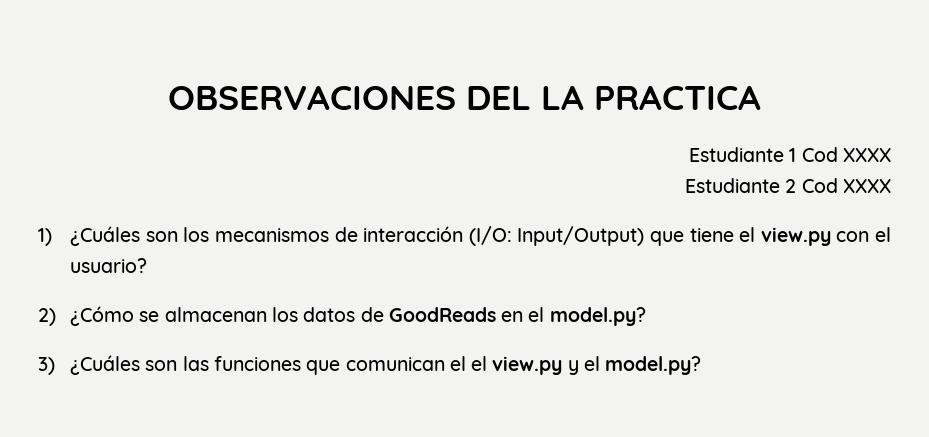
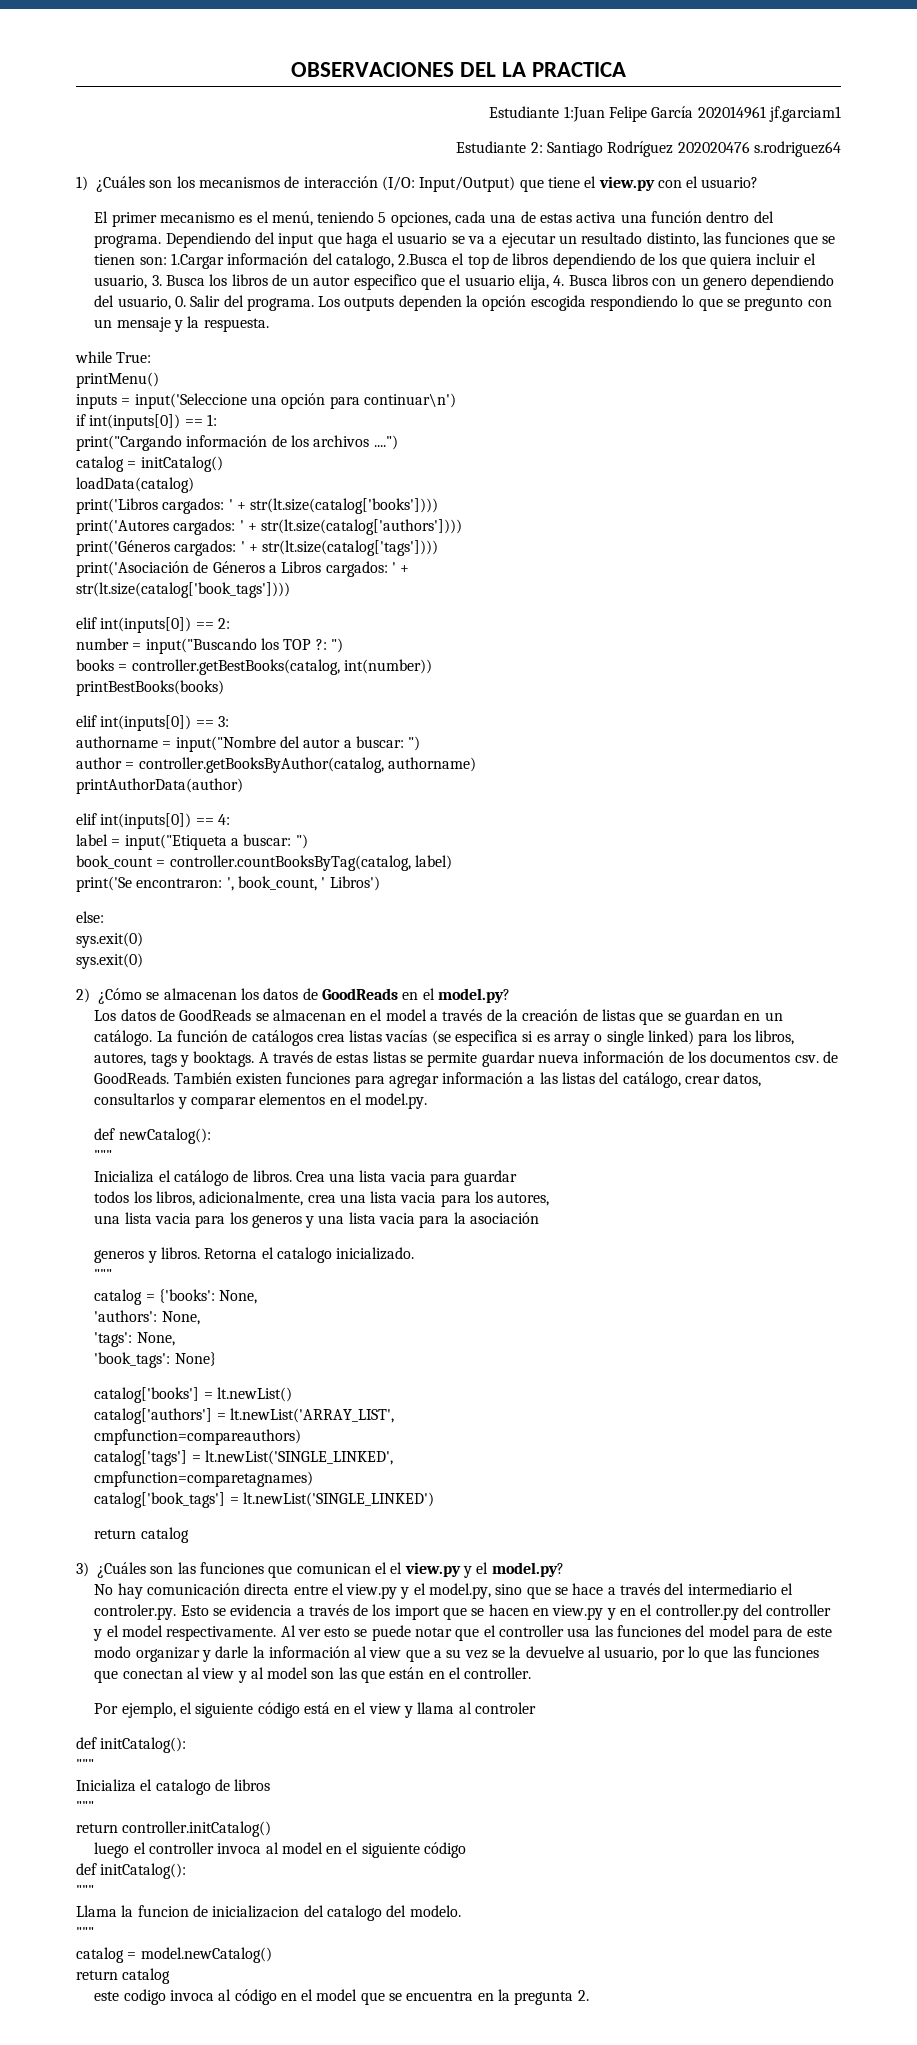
[789,147,891,162] [685,178,891,193] 1 Cod XXXX // Estudiante 2 Cod XXXX -> [563,106,842,122] [456,141,842,157] 1:Juan Felipe García 202014961 jf.garciam1 // Estudiante 2: Santiago Rodríguez 202020476 s.rodriguez64
(148, 265) none -> [94,211,774,227] [94,232,835,248] [94,253,816,269] [94,274,835,290] [94,295,832,311] [94,316,269,332] [75,351,152,363] [76,372,159,388] [76,393,456,409] [76,414,217,430] [76,435,398,451] [76,456,223,472] [76,477,194,493] [76,498,439,514] [76,519,463,535] [76,540,439,556] [76,561,410,577] [76,582,290,598] [76,617,230,633] [76,638,343,654] [76,659,432,675] [76,680,224,696] [76,715,229,731] [76,736,421,752] [76,757,476,773] [76,778,243,794] [76,813,230,829] [76,834,308,850] [76,855,452,871] [76,876,380,892] [76,911,104,923] [76,932,143,948] [76,953,143,969] // El primer mecanismo es el menú, teniendo 5 opciones, cada una de estas activa una función dentro del programa. Dependiendo del input que haga el usuario se va a ejecutar un resultado distinto, las funciones que se tienen son: 1.Cargar información del catalogo, 2.Busca el top de libros dependiendo de los que quiera incluir el usuario, 3. Busca los libros de un autor especifico que el usuario elija, 4. Busca libros con un genero dependiendo del usuario, 0. Salir del programa. Los outputs dependen la opción escogida respondiendo lo que se pregunto con un mensaje y la respuesta. // while True: // printMenu() // inputs = input('Seleccione una opción para continuar\n') // if int(inputs[0]) == 1: // print("Cargando información de los archivos ....") // catalog = initCatalog() // loadData(catalog) // print('Libros cargados: ' + str(lt.size(catalog['books']))) // print('Autores cargados: ' + str(lt.size(catalog['authors']))) // print('Géneros cargados: ' + str(lt.size(catalog['tags']))) // print('Asociación de Géneros a Libros cargados: ' + // str(lt.size(catalog['book_tags']))) // elif int(inputs[0]) == 2: // number = input("Buscando los TOP ?: ") // books = controller.getBestBooks(catalog, int(number)) // printBestBooks(books) // elif int(inputs[0]) == 3: // authorname = input("Nombre del autor a buscar: ") // author = controller.getBooksByAuthor(catalog, authorname) // printAuthorData(author) // elif int(inputs[0]) == 4: // label = input("Etiqueta a buscar: ") // book_count = controller.countBooksByTag(catalog, label) // print('Se encontraron: ', book_count, ' Libros') // else: // sys.exit(0) // sys.exit(0)
(646, 316) none -> [94,1009,783,1025] [94,1030,794,1046] [94,1051,838,1067] [94,1072,762,1088] [94,1093,428,1109] [94,1128,211,1144] [94,1150,113,1161] [94,1170,518,1186] [94,1191,550,1207] [94,1212,540,1228] [94,1247,415,1263] [94,1269,113,1280] [94,1289,258,1305] [94,1310,200,1325] [94,1332,175,1347] [94,1352,216,1368] [94,1387,292,1403] [94,1408,394,1424] [94,1429,302,1445] [94,1450,393,1466] [94,1471,314,1487] [94,1492,434,1508] [94,1527,189,1543] // Los datos de GoodReads se almacenan en el model a través de la creación de listas que se guardan en un catálogo. La función de catálogos crea listas vacías (se especifica si es array o single linked) para los libros, autores, tags y booktags. A través de estas listas se permite guardar nueva información de los documentos csv. de GoodReads. También existen funciones para agregar información a las listas del catálogo, crear datos, consultarlos y comparar elementos en el model.py. // def newCatalog(): // """ // Inicializa el catálogo de libros. Crea una lista vacia para guardar // todos los libros, adicionalmente, crea una lista vacia para los autores, // una lista vacia para los generos y una lista vacia para la asociación // generos y libros. Retorna el catalogo inicializado. // """ // catalog = {'books': None, // 'authors': None, // 'tags': None, // 'book_tags': None} // catalog['books'] = lt.newList() // catalog['authors'] = lt.newList('ARRAY_LIST', // cmpfunction=compareauthors) // catalog['tags'] = lt.newList('SINGLE_LINKED', // cmpfunction=comparetagnames) // catalog['book_tags'] = lt.newList('SINGLE_LINKED') // return catalog
(702, 365) none -> [94,1583,793,1599] [94,1604,832,1620] [93,1625,832,1641] [94,1646,819,1662] [94,1667,532,1683] [94,1702,537,1718] [76,1737,187,1753] [76,1759,94,1770] [76,1779,271,1795] [76,1801,94,1812] [76,1821,272,1837] [94,1842,467,1858] [76,1863,187,1879] [76,1885,94,1896] [76,1905,461,1921] [76,1927,94,1938] [76,1947,272,1963] [76,1968,171,1984] [94,1989,589,2005] // No hay comunicación directa entre el view.py y el model.py, sino que se hace a través del intermediario el controler.py. Esto se evidencia a través de los import que se hacen en view.py y en el controller.py del controller y el model respectivamente. Al ver esto se puede notar que el controller usa las funciones del model para de este modo organizar y darle la información al view que a su vez se la devuelve al usuario, por lo que las funciones que conectan al view y al model son las que están en el controller. // Por ejemplo, el siguiente código está en el view y llama al controler // def initCatalog(): // """ // Inicializa el catalogo de libros // """ // return controller.initCatalog() // luego el controller invoca al model en el siguiente código // def initCatalog(): // """ // Llama la funcion de inicializacion del catalogo del modelo. // """ // catalog = model.newCatalog() // return catalog // este codigo invoca al código en el model que se encuentra en la pregunta 2.

